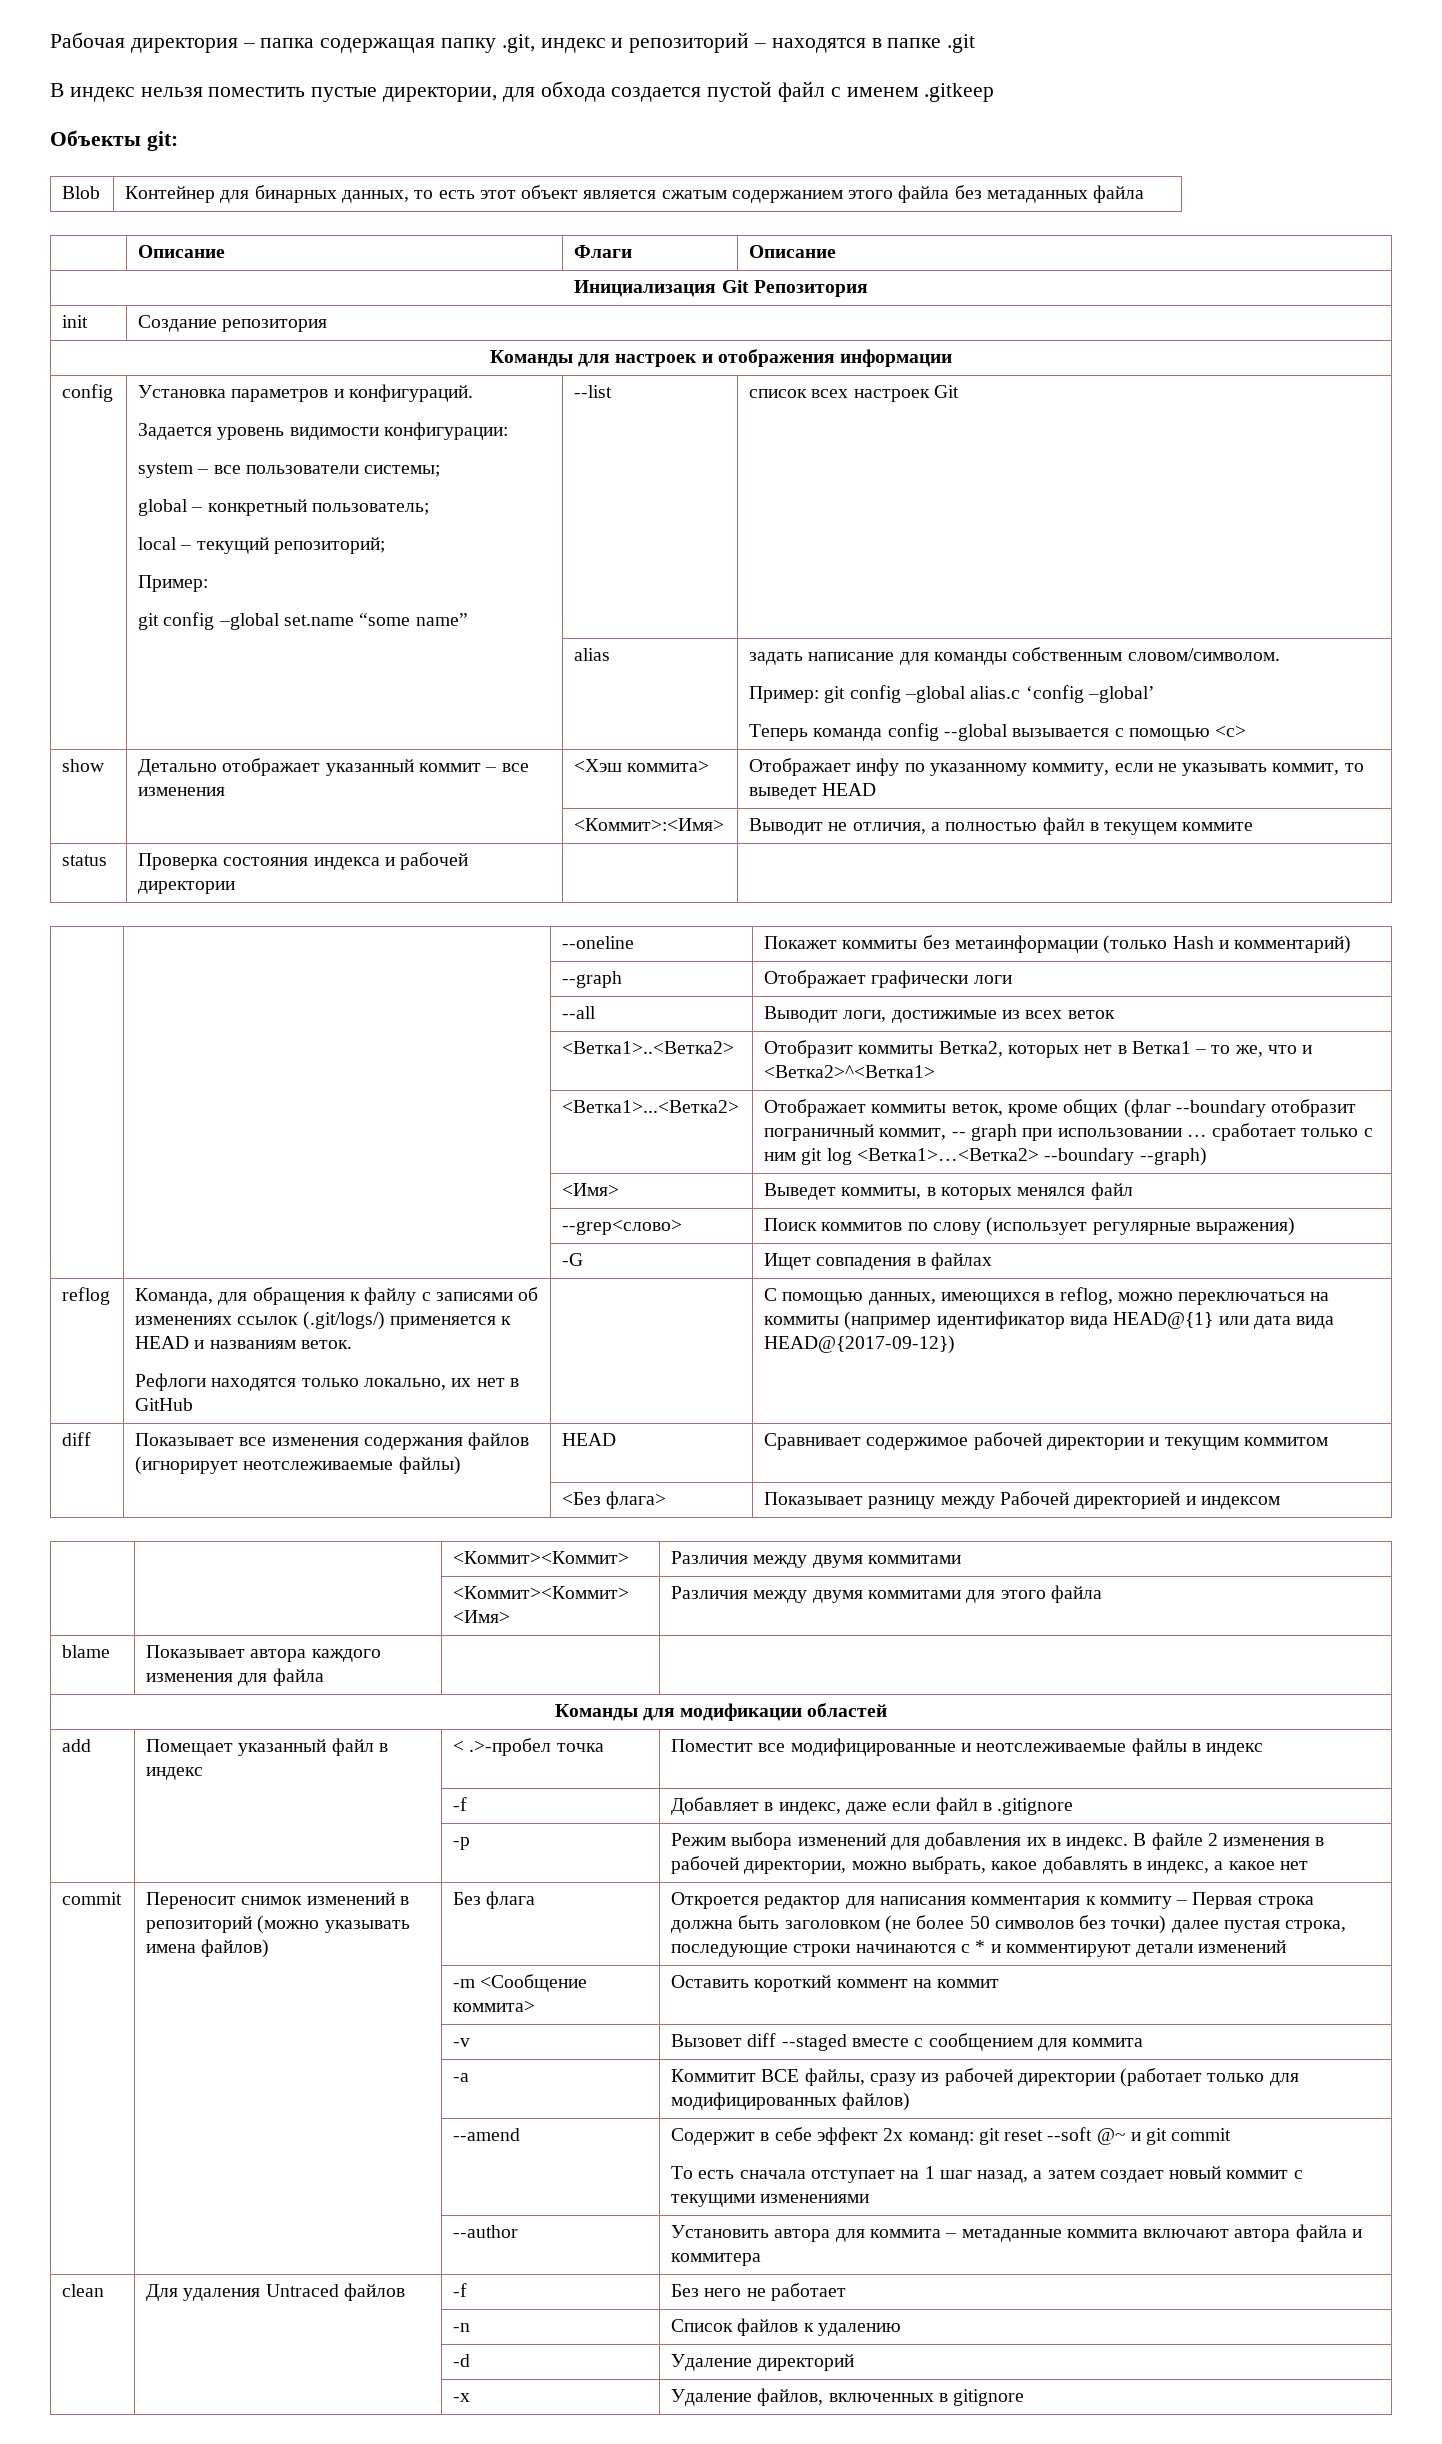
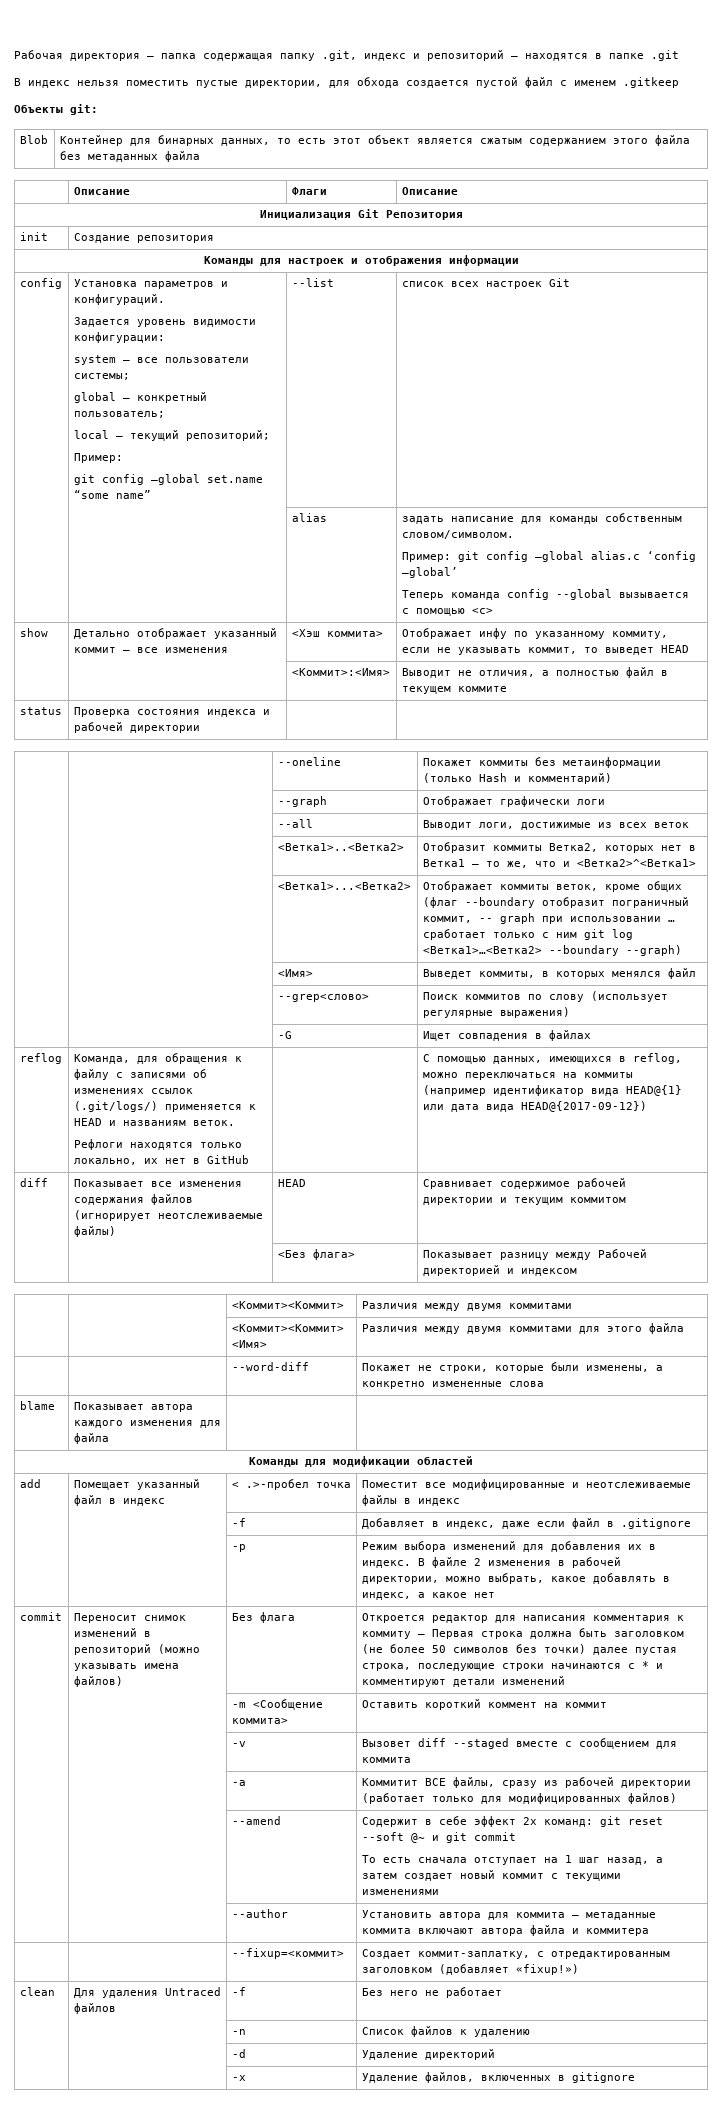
(1102, 1594) none -> [231,1362,309,1371] [361,1362,663,1373] [361,1381,544,1389] // | | --word-diff | Покажет не строки, которые были изменены, а конкретно измененные слова
(762, 2259) none -> [231,1948,344,1959] [361,1949,670,1959] [361,1964,579,1975] // | | --fixup=<коммит> | Создает коммит-заплатку, с отредактированным заголовком (добавляет «fixup!»)

